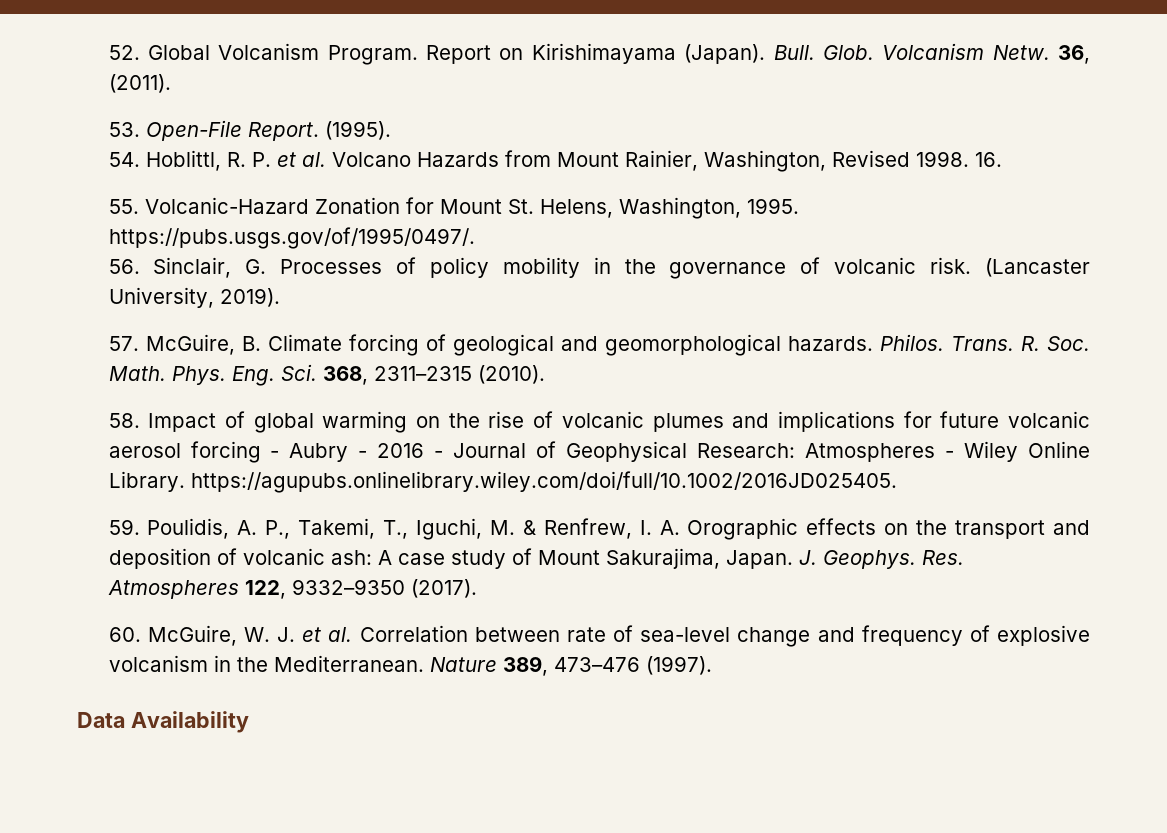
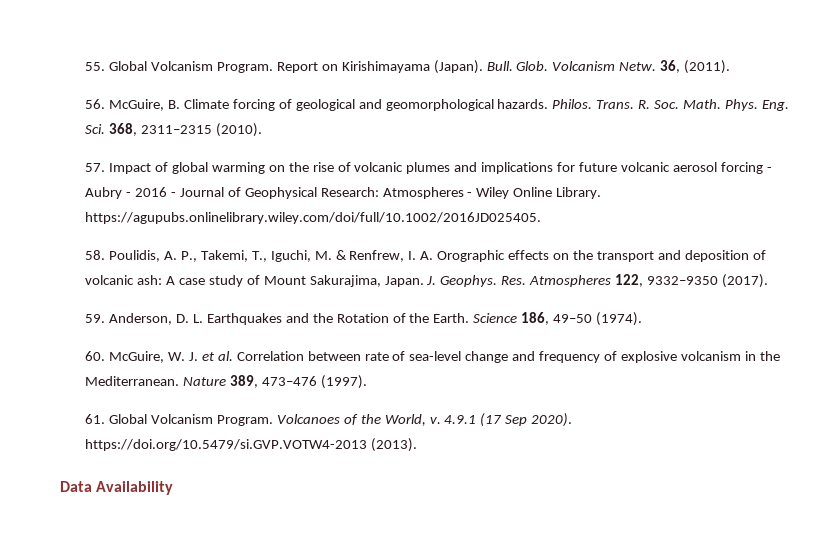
[108,45,140,60] 52. -> [85,62,106,71] 55.
[108,120,391,141] [108,150,1002,172] [108,197,799,219] [108,227,475,249] [108,257,1090,279] [108,287,280,308] [108,336,139,351] 53. Open-File Report. (1995). // 54. Hoblittl, R. P. et al. Volcano Hazards from Mount Rainier, Washington, Revised 1998. 16. // 55. Volcanic-Hazard Zonation for Mount St. Helens, Washington, 1995. https://pubs.usgs.gov/of/1995/0497/. // 56. Sinclair, G. Processes of policy mobility in the governance of volcanic risk. (Lancaster University, 2019). // 57. -> [85,99,106,109] 56.
[108,413,140,428] 58. -> [85,163,106,172] 57.
[108,519,140,535] 59. -> [85,250,106,260] 58.
(477, 588) none -> [85,312,643,326] // 59. Anderson, D. L. Earthquakes and the Rotation of the Earth. Science 186, 49–50 (1974).
(712, 665) none -> [85,413,573,427] [85,438,418,452] // 61. Global Volcanism Program. Volcanoes of the World, v. 4.9.1 (17 Sep 2020). https://doi.org/10.5479/si.GVP.VOTW4-2013 (2013).

